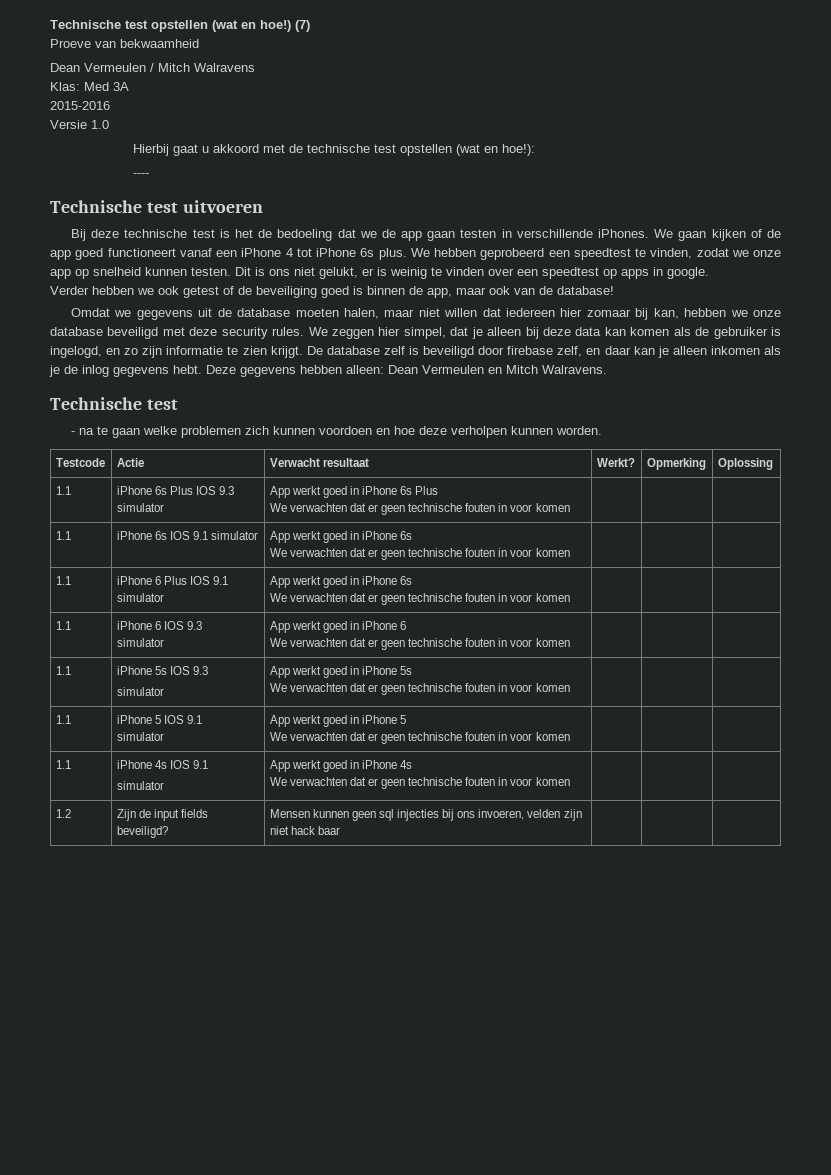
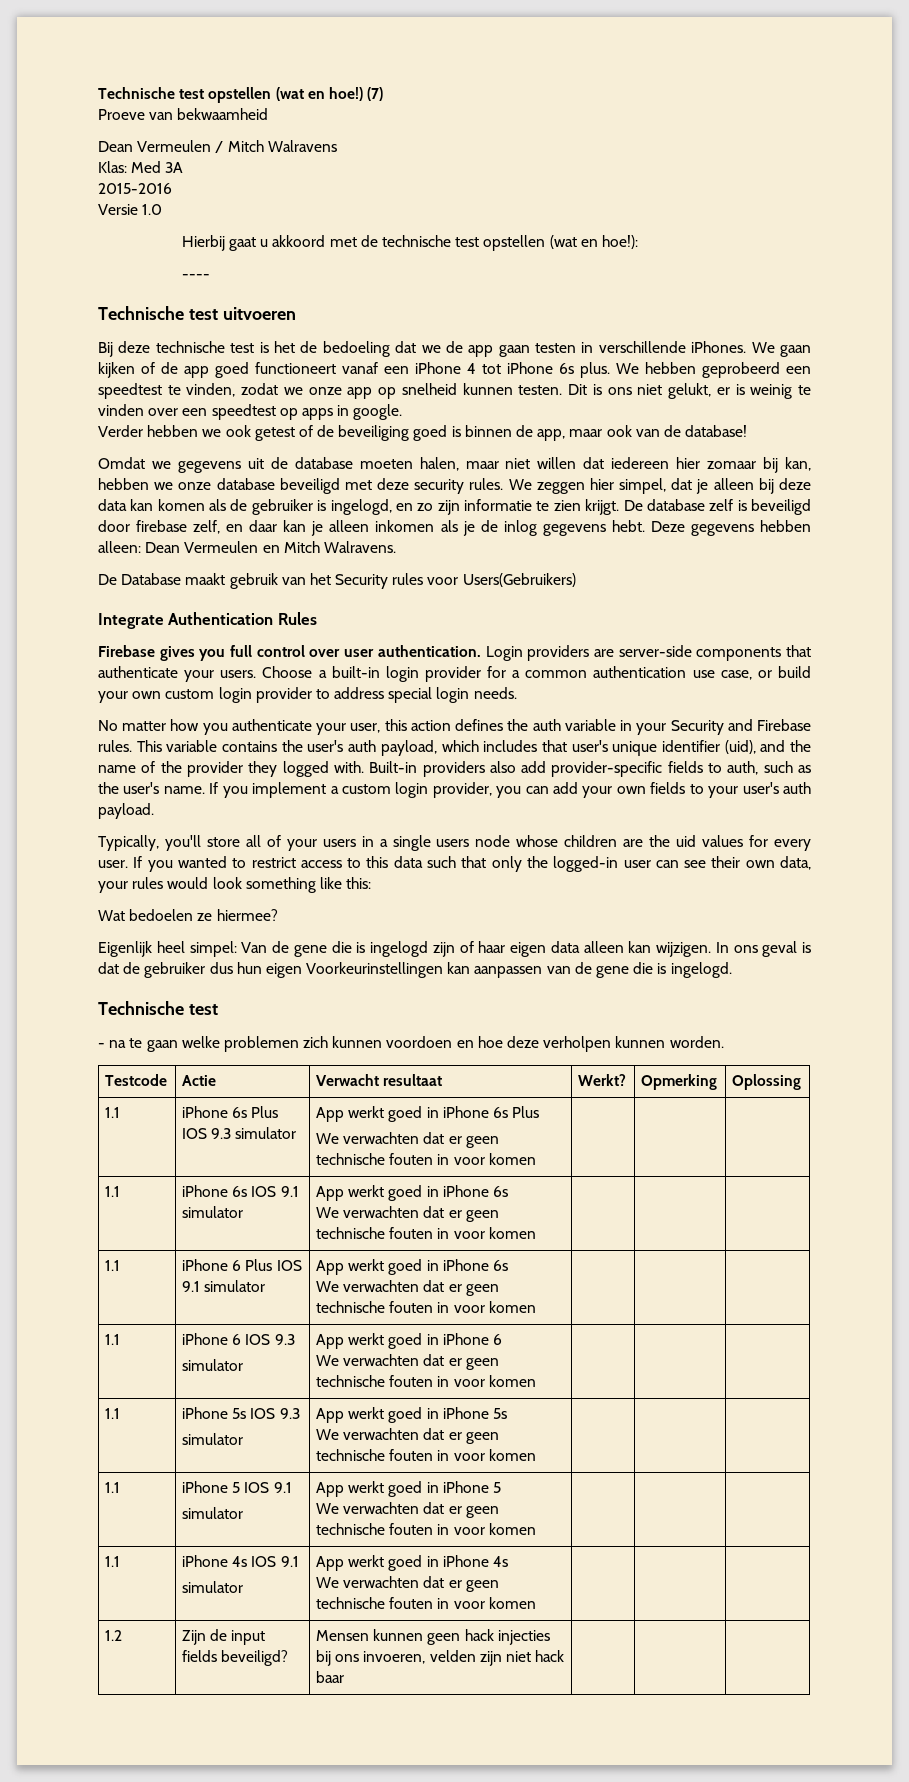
(607, 369) none -> [98,573,576,589] [98,612,317,629] [98,645,812,661] [98,666,811,682] [98,687,517,703] [98,719,812,735] [98,740,811,756] [98,761,811,777] [98,782,812,798] [98,803,154,819] [98,835,811,851] [98,856,811,872] [98,877,372,893] [98,909,278,921] [98,941,811,957] [98,962,732,978] // De Database maakt gebruik van het Security rules voor Users(Gebruikers) // Integrate Authentication Rules // Firebase gives you full control over user authentication. Login providers are server-side components that authenticate your users. Choose a built-in login provider for a common authentication use case, or build your own custom login provider to address special login needs. // No matter how you authenticate your user, this action defines the auth variable in your Security and Firebase rules. This variable contains the user's auth payload, which includes that user's unique identifier (uid), and the name of the provider they logged with. Built-in providers also add provider-specific fields to auth, such as the user's name. If you implement a custom login provider, you can add your own fields to your user's auth payload. // Typically, you'll store all of your users in a single users node whose children are the uid values for every user. If you wanted to restrict access to this data such that only the logged-in user can see their own data, your rules would look something like this: // Wat bedoelen ze hiermee? // Eigenlijk heel simpel: Van de gene die is ingelogd zijn of haar eigen data alleen kan wijzigen. In ons geval is dat de gebruiker dus hun eigen Voorkeurinstellingen kan aanpassen van de gene die is ingelogd.
[378,809,394,821] sql -> [464,1629,494,1641] hack

